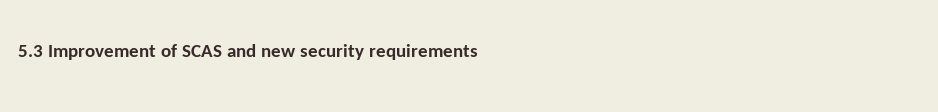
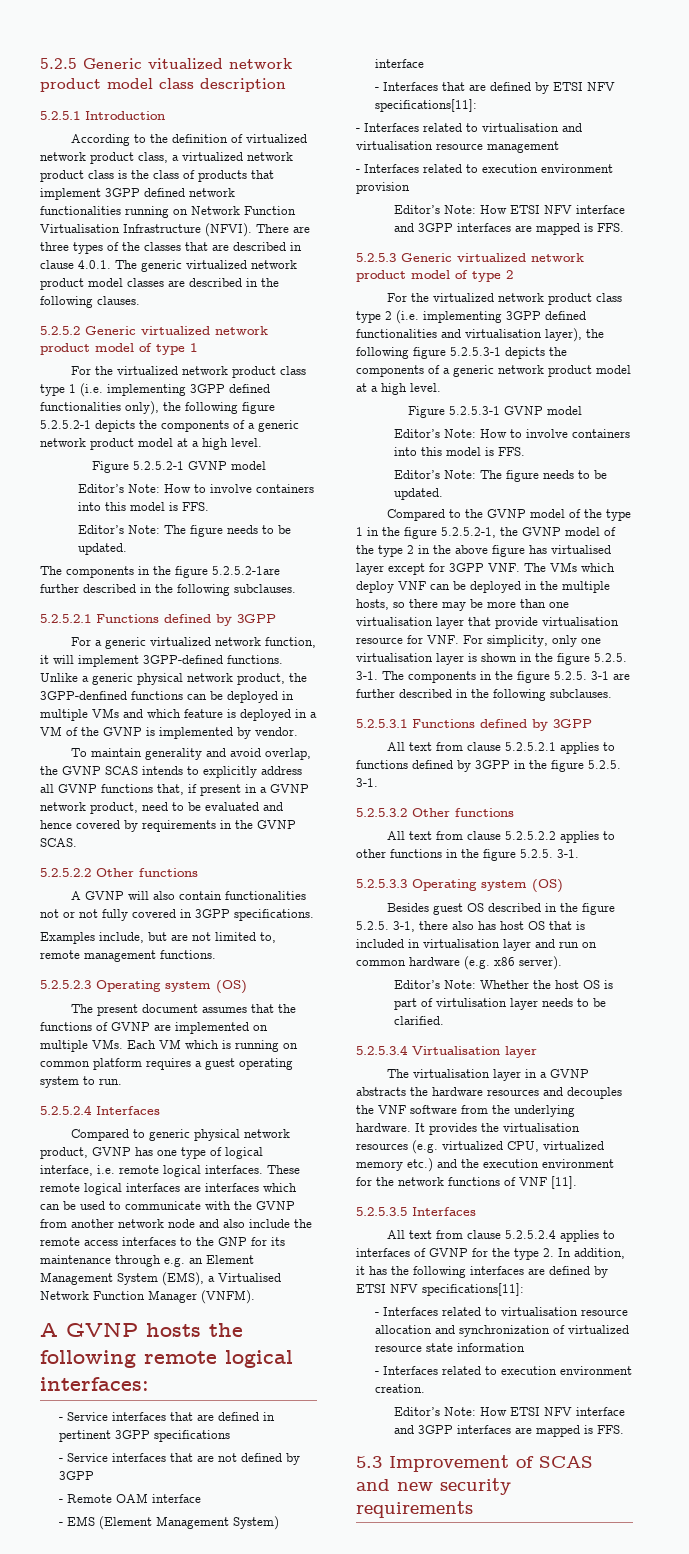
(18, 51) none -> [40,58,292,70] [40,78,286,92] [40,111,165,120] [71,134,308,146] [40,152,293,164] [40,170,274,182] [40,188,235,200] [40,206,296,218] [40,223,310,237] [40,242,302,254] [40,260,297,272] [40,278,279,290] [40,296,140,308] [40,326,268,335] [40,343,197,355] [71,366,307,378] [40,383,270,397] [40,401,275,415] [40,420,299,432] [40,438,262,450] [91,461,266,473] [78,484,315,493] [78,502,210,511] [78,525,292,537] [78,543,128,555] [40,566,280,578] [40,584,296,596] [40,614,276,626] [71,637,317,649] [40,655,283,667] [40,673,307,685] [40,691,294,703] [40,708,317,721] [40,726,298,739] [71,748,312,760] [40,766,302,778] [40,784,309,796] [40,802,283,814] [40,820,296,832] [40,838,77,847] [40,868,198,877] [71,891,307,900] [40,909,314,921] [40,932,276,944] [40,950,216,962] [40,980,247,994] [71,1004,297,1016] [40,1022,268,1034] [40,1039,298,1052] [40,1058,293,1070] [40,1076,122,1088] [40,1105,160,1115] [71,1129,291,1141] [40,1147,263,1159] [40,1165,300,1177] [40,1183,297,1195] [40,1201,295,1210] [40,1219,312,1228] [40,1237,285,1246] [40,1255,254,1267] [40,1272,281,1286] [40,1290,255,1304] [40,1322,243,1337] [40,1350,293,1368] [40,1377,149,1391] [59,1412,276,1421] [59,1430,231,1442] [59,1453,301,1465] [59,1471,95,1480] [59,1493,202,1503] [59,1516,280,1530] [375,59,425,68] [375,82,616,94] [375,99,478,112] [356,123,582,132] [356,141,559,153] [356,164,613,173] [356,182,410,194] [394,205,626,214] [394,223,625,235] [356,253,584,262] [356,270,513,282] [387,293,623,305] [356,310,586,324] [356,328,604,342] [356,347,567,359] [356,365,631,377] [356,383,441,395] [407,406,582,418] [394,429,631,438] [394,447,526,456] [394,470,608,482] [394,488,444,500] [387,509,632,521] [356,527,616,539] [356,545,611,557] [356,562,615,575] [356,581,610,593] [356,599,569,611] [356,617,619,629] [356,635,601,647] [356,653,627,665] [356,671,630,683] [356,689,612,701] [356,719,592,731] [387,742,616,754] [356,760,621,772] [356,778,378,787] [356,808,514,817] [387,831,616,843] [356,849,579,861] [356,879,563,893] [387,903,616,915] [356,921,585,932] [356,939,597,951] [356,956,562,970] [394,980,614,989] [394,998,607,1010] [394,1016,445,1025] [356,1045,537,1058] [387,1069,590,1081] [356,1087,622,1099] [356,1105,575,1117] [356,1123,580,1135] [356,1140,604,1154] [356,1158,614,1172] [356,1176,577,1189] [356,1207,476,1216] [387,1230,616,1242] [356,1248,625,1260] [356,1266,608,1278] [356,1283,524,1296] [375,1307,629,1316] [375,1325,630,1337] [375,1343,526,1352] [375,1366,633,1375] [375,1384,426,1393] [394,1407,626,1416] [394,1425,625,1437] 5.2.5 Generic vitualized network product model class description // 5.2.5.1 Introduction // According to the definition of virtualized network product class, a virtualized network product class is the class of products that implement 3GPP defined network functionalities running on Network Function Virtualisation Infrastructure (NFVI). There are three types of the classes that are described in clause 4.0.1. The generic virtualized network product model classes are described in the following clauses. // 5.2.5.2 Generic virtualized network product model of type 1 // For the virtualized network product class type 1 (i.e. implementing 3GPP defined functionalities only), the following figure 5.2.5.2-1 depicts the components of a generic network product model at a high level. // Figure 5.2.5.2-1 GVNP model // Editor’s Note: How to involve containers into this model is FFS. // Editor’s Note: The figure needs to be updated. // The components in the figure 5.2.5.2-1are further described in the following subclauses. // 5.2.5.2.1 Functions defined by 3GPP // For a generic virtualized network function, it will implement 3GPP-defined functions. Unlike a generic physical network product, the 3GPP-denfined functions can be deployed in multiple VMs and which feature is deployed in a VM of the GVNP is implemented by vendor. // To maintain generality and avoid overlap, the GVNP SCAS intends to explicitly address all GVNP functions that, if present in a GVNP network product, need to be evaluated and hence covered by requirements in the GVNP SCAS. // 5.2.5.2.2 Other functions // A GVNP will also contain functionalities not or not fully covered in 3GPP specifications. // Examples include, but are not limited to, remote management functions. // 5.2.5.2.3 Operating system (OS) // The present document assumes that the functions of GVNP are implemented on multiple VMs. Each VM which is running on common platform requires a guest operating system to run. // 5.2.5.2.4 Interfaces // Compared to generic physical network product, GVNP has one type of logical interface, i.e. remote logical interfaces. These remote logical interfaces are interfaces which can be used to communicate with the GVNP from another network node and also include the remote access interfaces to the GNP for its maintenance through e.g. an Element Management System (EMS), a Virtualised Network Function Manager (VNFM). // A GVNP hosts the following remote logical interfaces: // - Service interfaces that are defined in pertinent 3GPP specifications // - Service interfaces that are not defined by 3GPP // - Remote OAM interface // - EMS (Element Management System) interface // - Interfaces that are defined by ETSI NFV specifications[11]: // - Interfaces related to virtualisation and virtualisation resource management // - Interfaces related to execution environment provision // Editor’s Note: How ETSI NFV interface and 3GPP interfaces are mapped is FFS. // 5.2.5.3 Generic virtualized network product model of type 2 // For the virtualized network product class type 2 (i.e. implementing 3GPP defined functionalities and virtualisation layer), the following figure 5.2.5.3-1 depicts the components of a generic network product model at a high level. // Figure 5.2.5.3-1 GVNP model // Editor’s Note: How to involve containers into this model is FFS. // Editor’s Note: The figure needs to be updated. // Compared to the GVNP model of the type 1 in the figure 5.2.5.2-1, the GVNP model of the type 2 in the above figure has virtualised layer except for 3GPP VNF. The VMs which deploy VNF can be deployed in the multiple hosts, so there may be more than one virtualisation layer that provide virtualisation resource for VNF. For simplicity, only one virtualisation layer is shown in the figure 5.2.5. 3-1. The components in the figure 5.2.5. 3-1 are further described in the following subclauses. // 5.2.5.3.1 Functions defined by 3GPP // All text from clause 5.2.5.2.1 applies to functions defined by 3GPP in the figure 5.2.5. 3-1. // 5.2.5.3.2 Other functions // All text from clause 5.2.5.2.2 applies to other functions in the figure 5.2.5. 3-1. // 5.2.5.3.3 Operating system (OS) // Besides guest OS described in the figure 5.2.5. 3-1, there also has host OS that is included in virtualisation layer and run on common hardware (e.g. x86 server). // Editor’s Note: Whether the host OS is part of virtulisation layer needs to be clarified. // 5.2.5.3.4 Virtualisation layer // The virtualisation layer in a GVNP abstracts the hardware resources and decouples the VNF software from the underlying hardware. It provides the virtualisation resources (e.g. virtualized CPU, virtualized memory etc.) and the execution environment for the network functions of VNF [11]. // 5.2.5.3.5 Interfaces // All text from clause 5.2.5.2.4 applies to interfaces of GVNP for the type 2. In addition, it has the following interfaces are defined by ETSI NFV specifications[11]: // - Interfaces related to virtualisation resource allocation and synchronization of virtualized resource state information // - Interfaces related to execution environment creation. // Editor’s Note: How ETSI NFV interface and 3GPP interfaces are mapped is FFS. //

